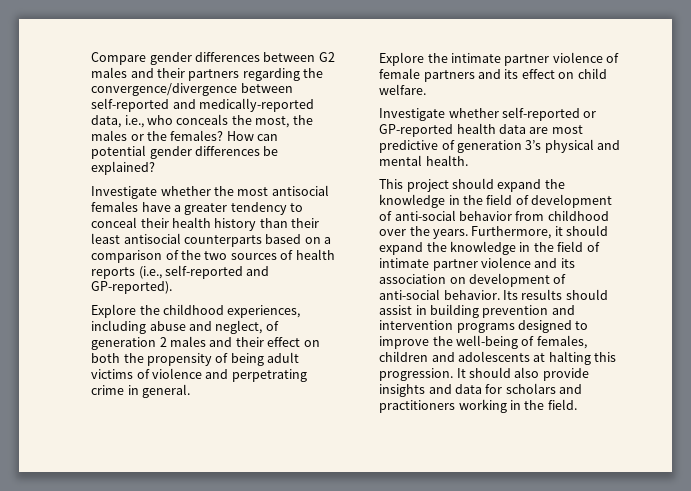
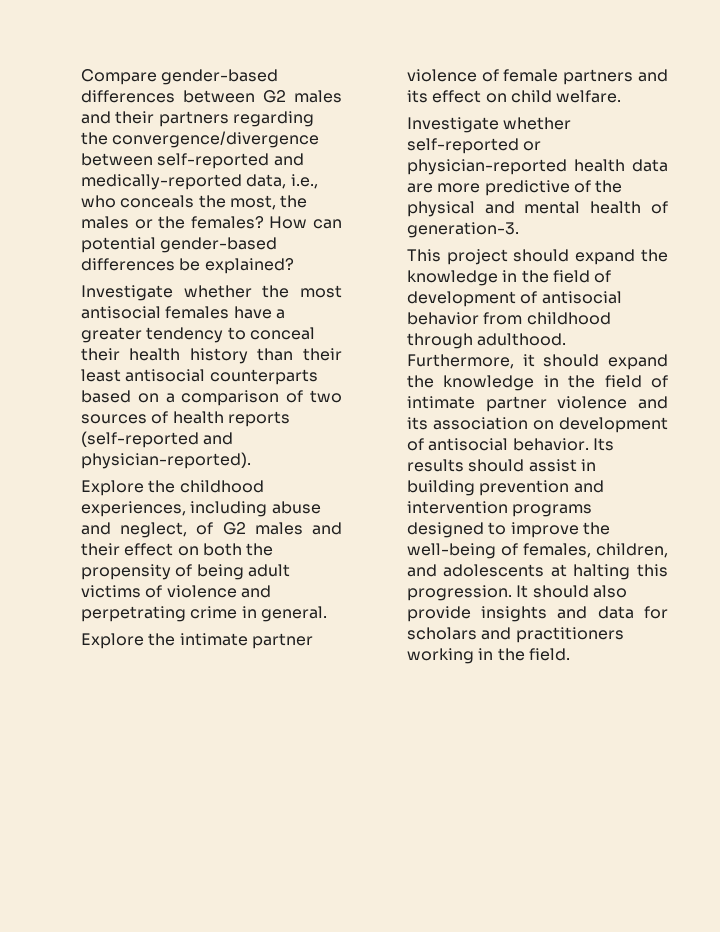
[149,52,192,65] gender -> [161,69,279,85] gender-based
[149,146,192,159] gender -> [160,237,278,253] gender-based
[181,250,202,260] the -> (304, 396) none
[138,265,270,279] [91,281,173,294] (i.e., self-reported and GP-reported). -> [80,431,234,448] [80,452,251,469] (self-reported and physician-reported).
[91,337,167,350] generation 2 -> [222,522,246,535] G2
[379,124,454,137] GP-reported -> [406,159,567,175] physician-reported
[551,125,583,134] most -> [437,183,481,193] more
[457,140,542,153] generation 3’s -> [595,180,623,193] the
[425,155,468,166] health. -> [590,201,668,214] [406,222,519,238] health of generation-3.
[394,210,456,221] anti-social -> [541,291,622,304] antisocial
[379,226,469,239] over the years. -> [406,333,567,349] through adulthood.
[379,289,441,300] anti-social -> [428,438,509,451] antisocial
[379,351,429,362] children -> [596,543,668,558] children,

